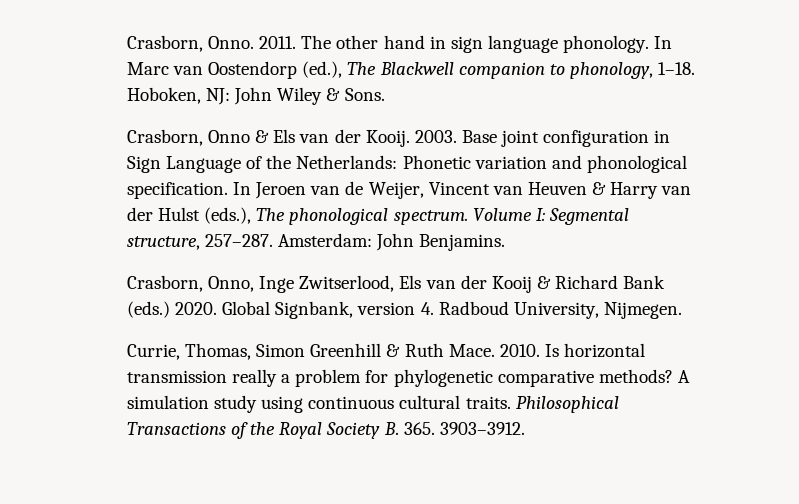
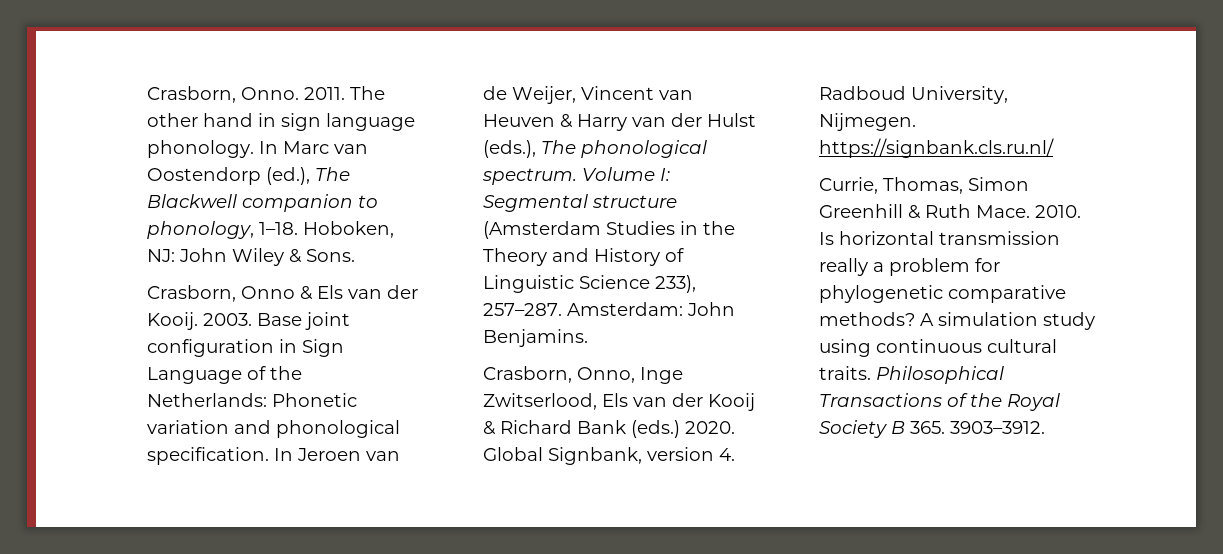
[126,236,200,250] structure, -> [591,195,677,208] [482,221,735,239] [482,248,684,266] [482,275,696,293] structure (Amsterdam Studies in the Theory and History of Linguistic Science 233),
(682, 310) none -> [818,138,1054,158] https://signbank.cls.ru.nl/
[383,422,399,435] B. -> [890,421,905,434] B

